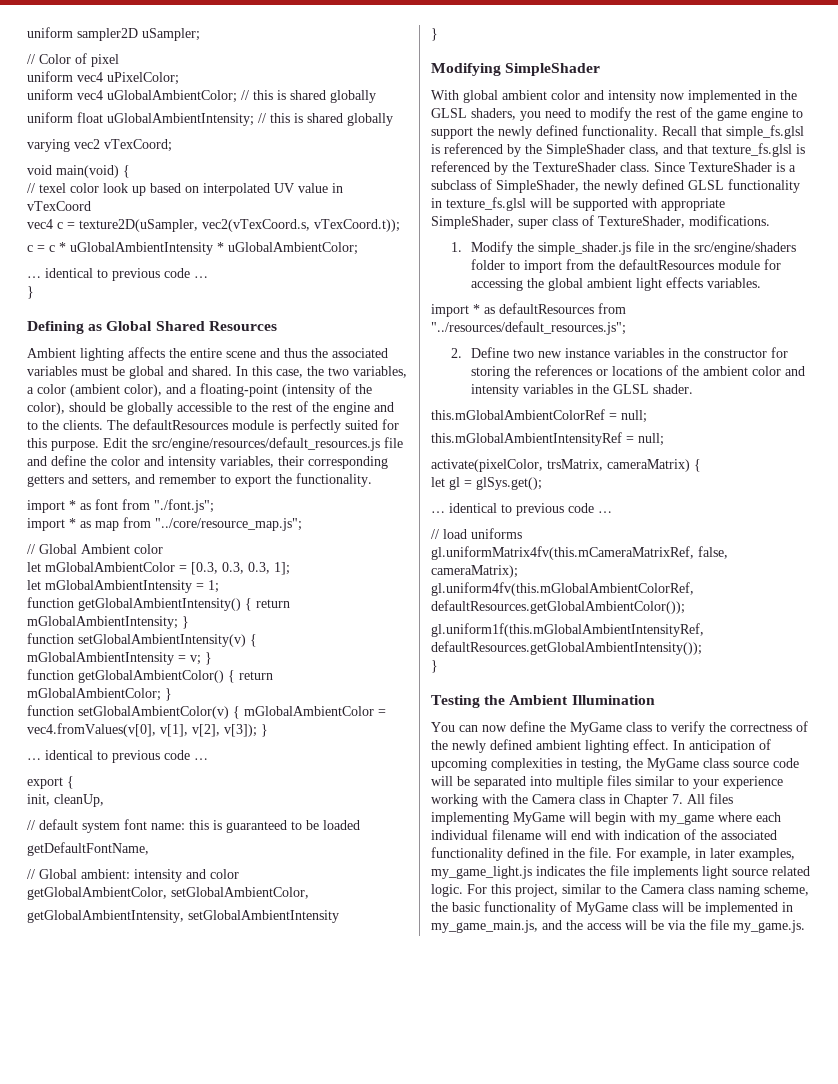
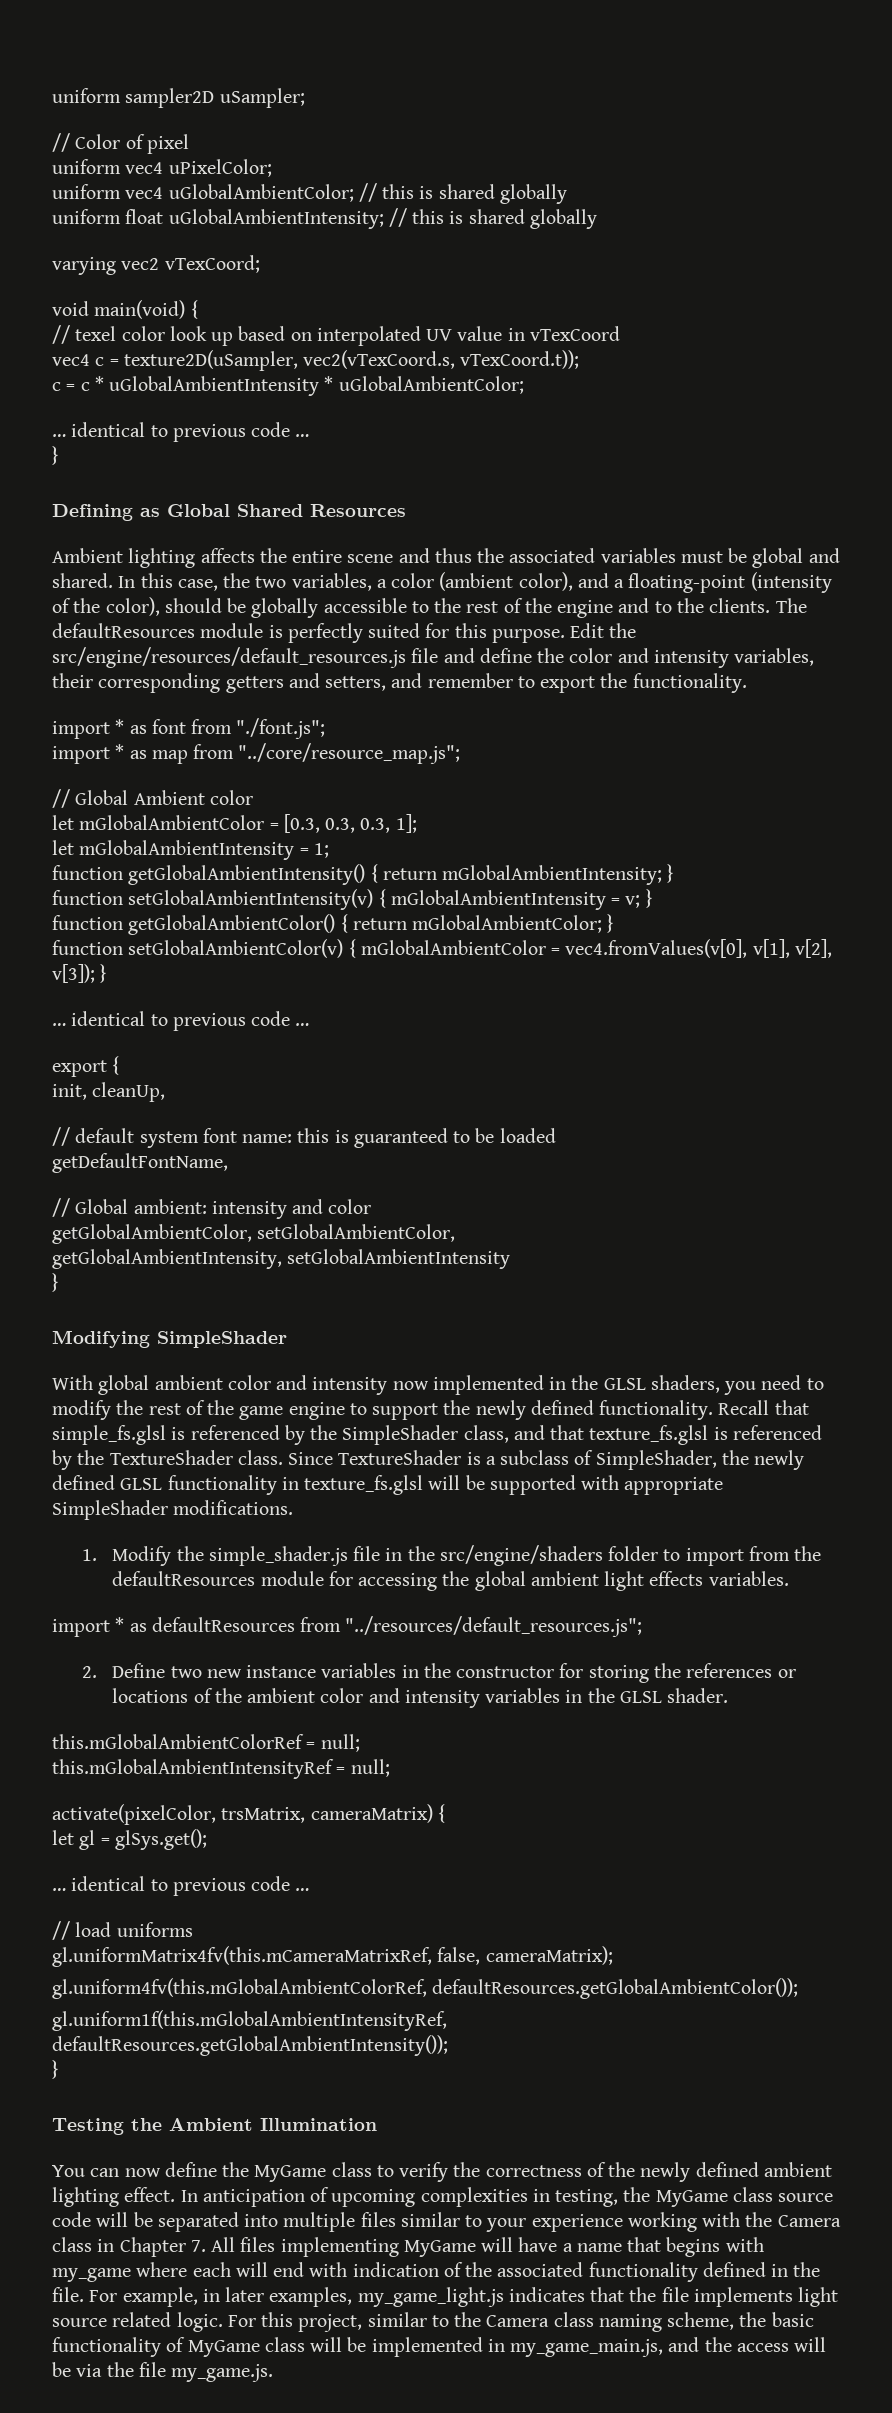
[431,215,685,229] SimpleShader, super class of TextureShader, -> [52,1500,168,1520] SimpleShader
[595,812,626,825] begin -> [518,2237,721,2257] have a name that begins
[431,829,541,840] individual filename -> (231, 2269) none
(585, 871) none -> [590,2287,625,2302] that

